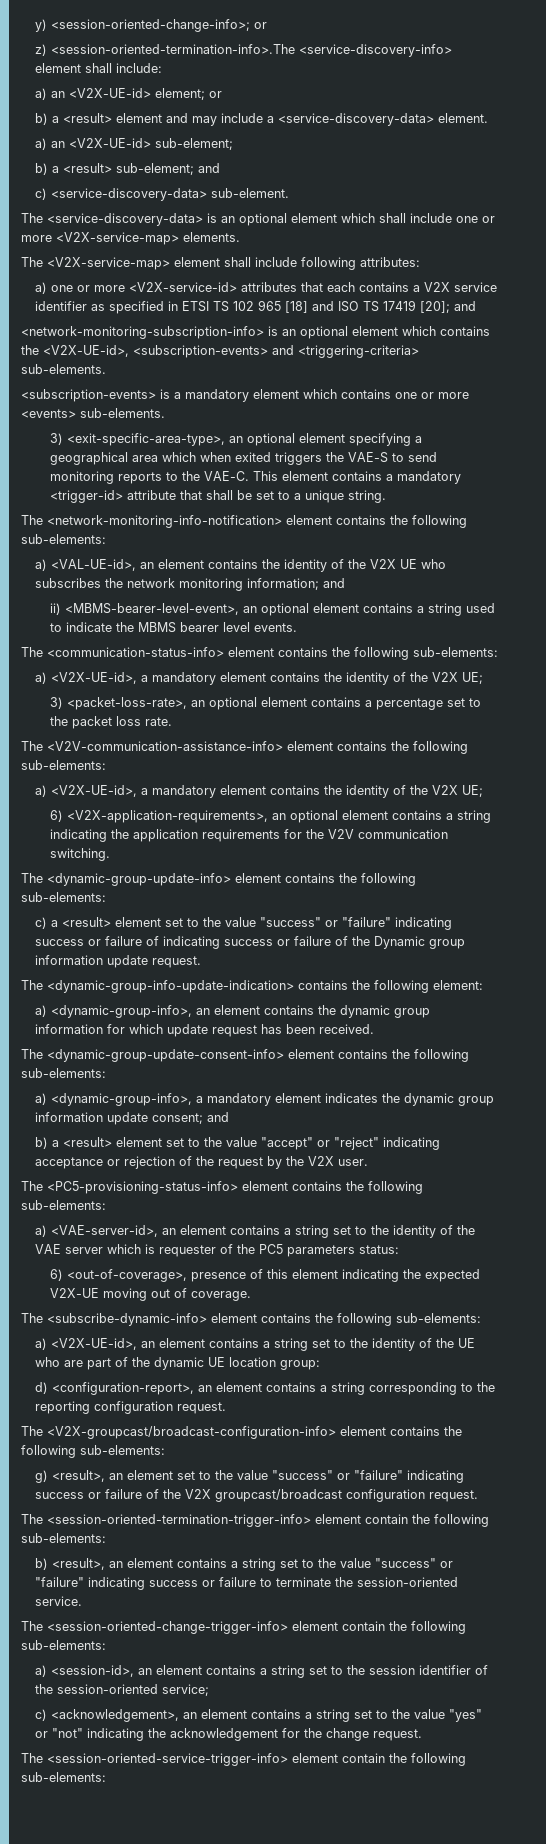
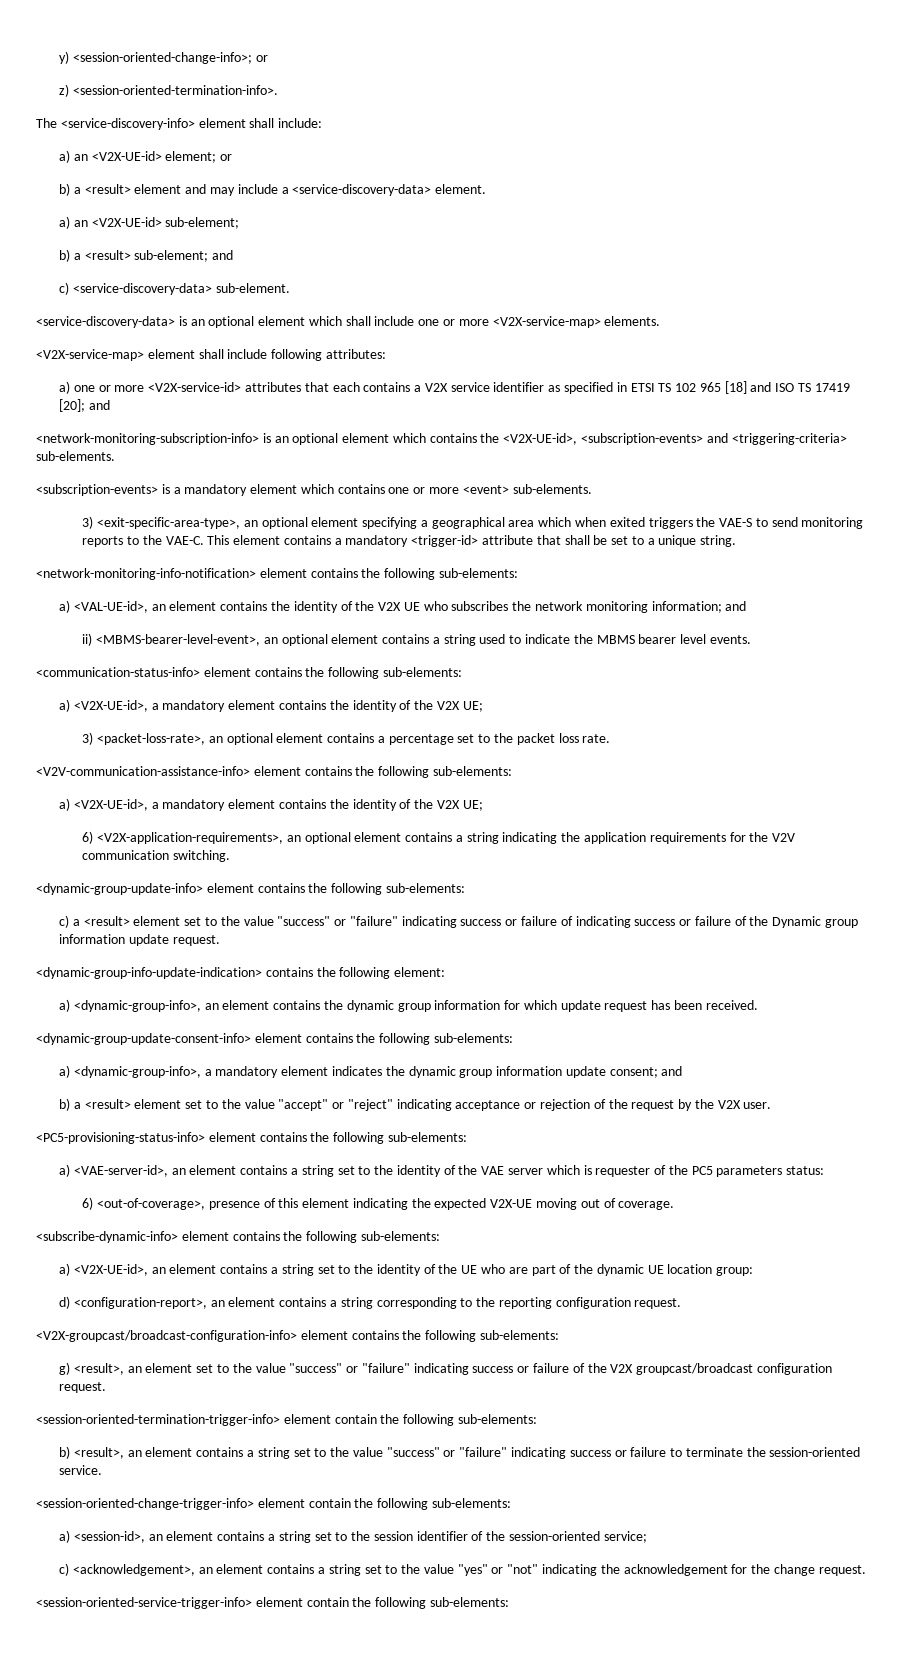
[51,44,296,54] <session-oriented-termination-info>.The -> [72,85,278,95] [36,118,57,128] <session-oriented-termination-info>. // The
[21,213,43,223] The -> (290, 288) none
[21,257,43,267] The -> (661, 321) none
[21,409,76,418] <events> -> [462,485,509,494] <event>
[21,515,43,525] The -> (737, 541) none
[21,647,43,657] The -> (751, 639) none
[21,741,43,751] The -> (611, 738) none
[21,873,43,883] The -> (230, 856) none
[21,980,43,990] The -> (220, 940) none
[21,1049,43,1059] The -> (758, 1005) none
[21,1181,43,1191] The -> (772, 1105) none
[21,1313,43,1323] The -> (675, 1205) none
[21,1426,43,1436] The -> (682, 1303) none
[21,1514,43,1524] The -> (107, 1387) none
[21,1621,43,1631] The -> (103, 1470) none
[21,1753,43,1763] The -> (866, 1570) none

